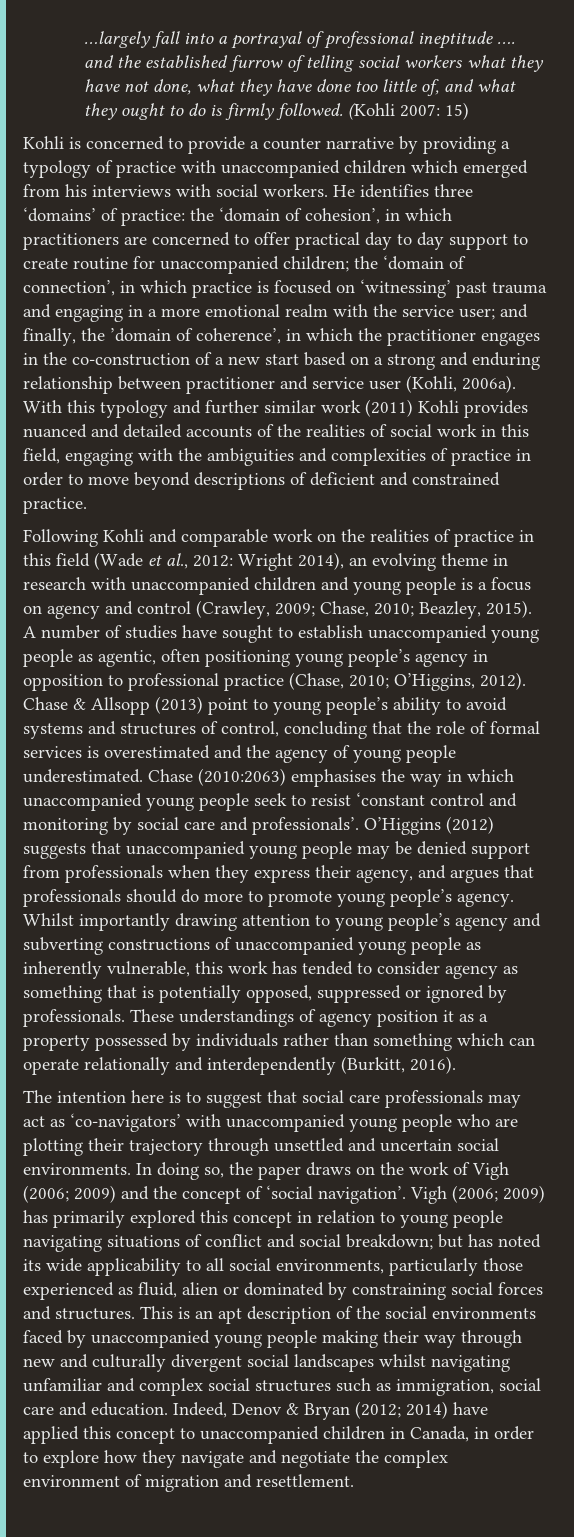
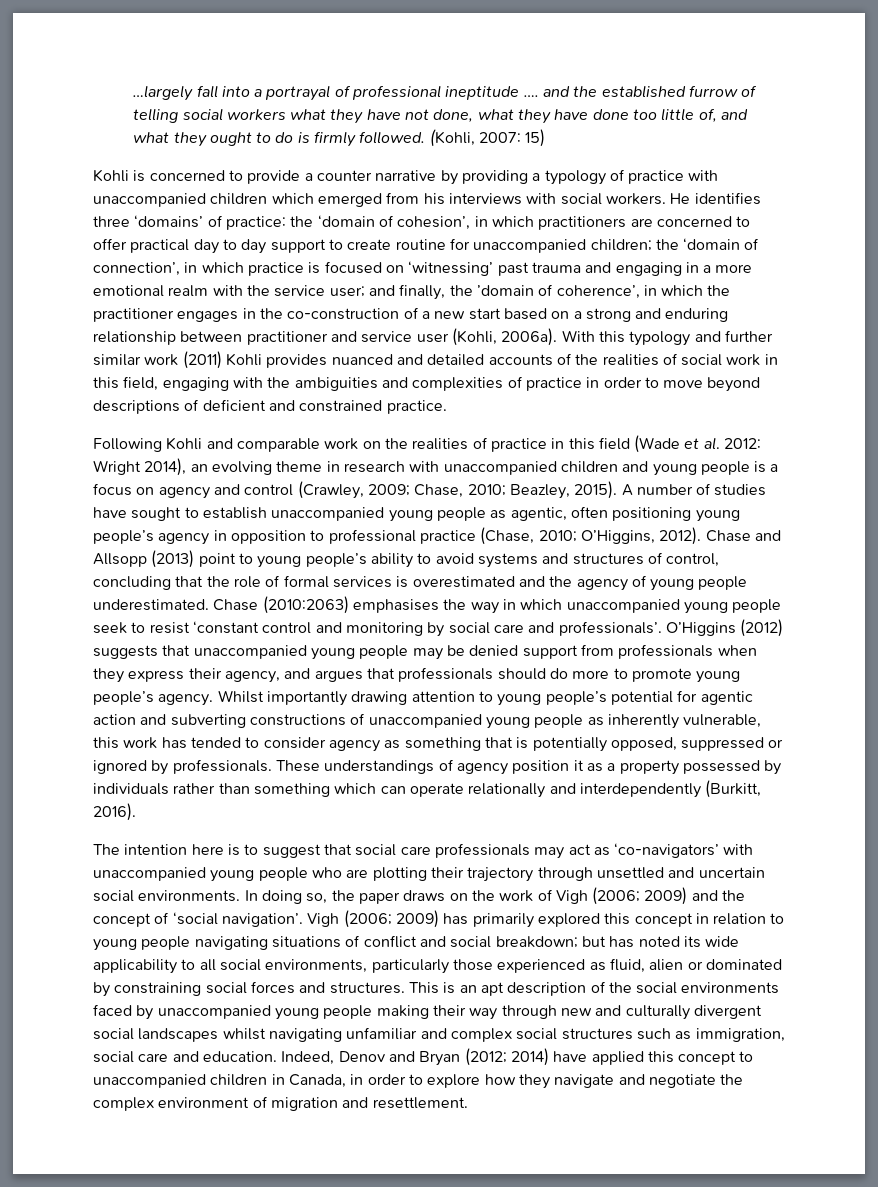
[348,102,396,120] (Kohli -> [429,129,475,147] (Kohli,
[166,553,188,569] al., -> [703,437,720,450] al.
[73,698,86,710] & -> [754,530,781,541] and
[455,917,508,931] agency -> [610,690,753,705] [93,714,136,725] potential for agentic action
[286,1403,299,1415] & -> [388,1051,415,1062] and

